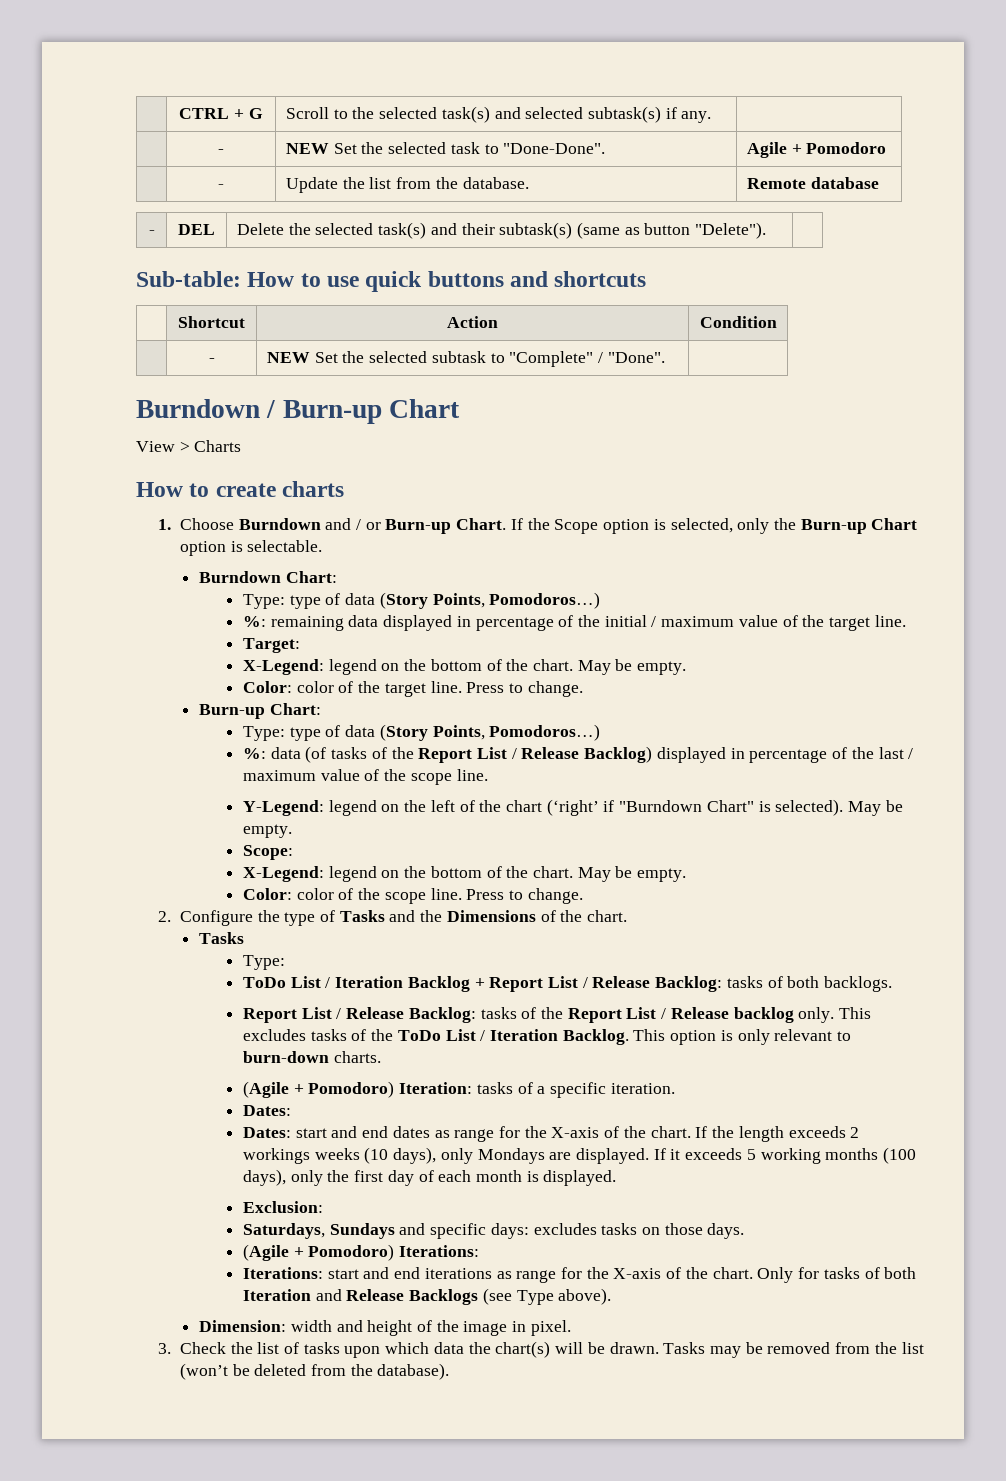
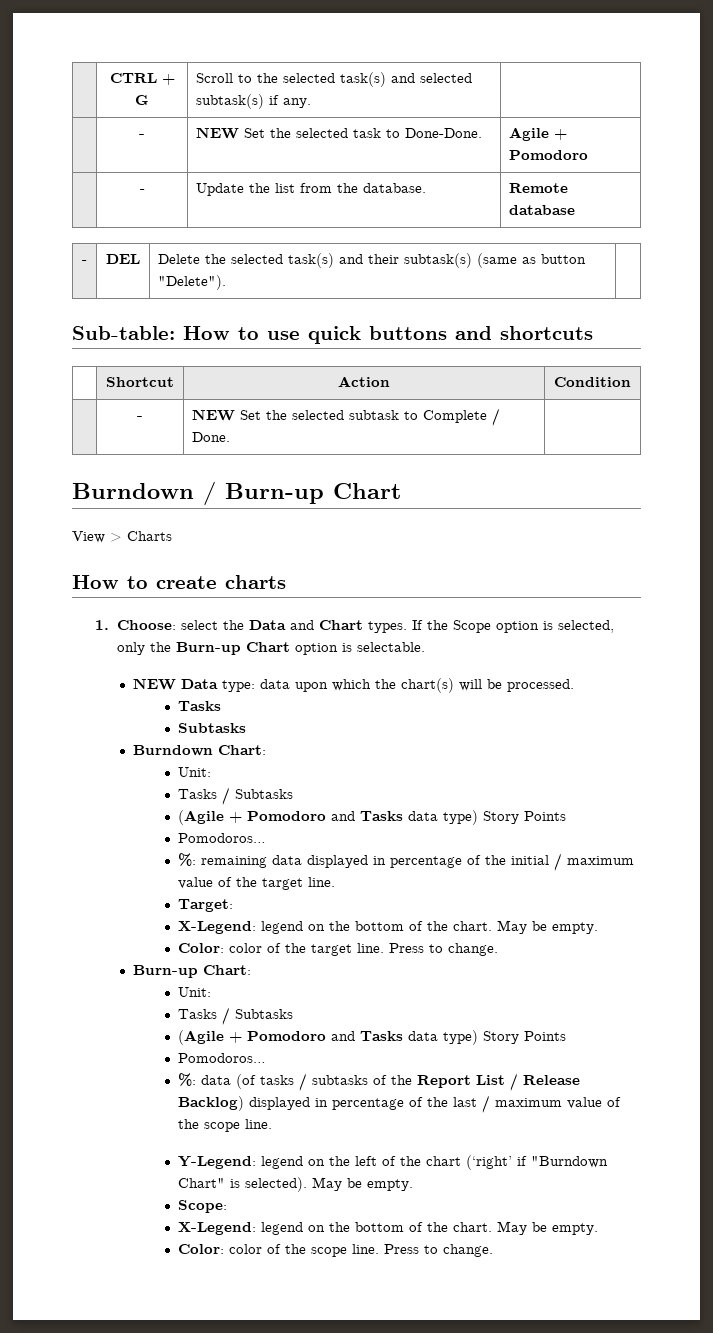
[503,143,606,154] "Done-Done". -> [404,128,482,138] Done-Done.
[509,351,665,367] "Complete" / "Done". -> [422,408,500,426] [191,432,230,442] Complete / Done.
[179,518,507,534] Choose Burndown and / or Burn-up Chart. -> [117,620,408,633] Choose: select the Data and Chart types.
[199,571,337,583] [242,592,601,609] Burndown Chart: // Type: type of data (Story Points, Pomodoros…) -> [132,678,574,693] [177,701,221,711] [177,723,246,733] [132,745,266,756] [177,767,211,777] [177,787,293,805] [177,810,566,825] [177,833,266,843] NEW Data type: data upon which the chart(s) will be processed. // Tasks // Subtasks // Burndown Chart: // Unit: // Tasks / Subtasks // (Agile + Pomodoro and Tasks data type) Story Points // Pomodoros…
[242,724,601,741] Type: type of data (Story Points, Pomodoros…) -> [177,987,211,997] [177,1007,293,1025] [177,1030,566,1045] [177,1053,266,1063] Unit: // Tasks / Subtasks // (Agile + Pomodoro and Tasks data type) Story Points // Pomodoros…
(368, 753) none -> [298,1073,368,1091] / subtasks
[157,910,628,926] [199,932,245,944] [242,955,285,970] [242,976,893,992] [242,1007,872,1023] [242,1029,852,1045] [242,1051,381,1063] [242,1081,675,1098] [242,1105,291,1116] [242,1126,860,1142] [242,1147,917,1164] [242,1169,617,1186] [242,1201,323,1213] [242,1223,745,1239] [242,1244,480,1261] [242,1267,917,1283] [242,1288,612,1305] [199,1320,571,1336] [157,1341,924,1358] [179,1363,450,1380] // 2. Configure the type of Tasks and the Dimensions of the chart. // Tasks // Type: // ToDo List / Iteration Backlog + Report List / Release Backlog: tasks of both backlogs. // Report List / Release Backlog: tasks of the Report List / Release backlog only. This excludes tasks of the ToDo List / Iteration Backlog. This option is only relevant to burn-down charts. // (Agile + Pomodoro) Iteration: tasks of a specific iteration. // Dates: // Dates: start and end dates as range for the X-axis of the chart. If the length exceeds 2 workings weeks (10 days), only Mondays are displayed. If it exceeds 5 working months (100 days), only the first day of each month is displayed. // Exclusion: // Saturdays, Sundays and specific days: excludes tasks on those days. // (Agile + Pomodoro) Iterations: // Iterations: start and end iterations as range for the X-axis of the chart. Only for tasks of both Iteration and Release Backlogs (see Type above). // Dimension: width and height of the image in pixel. // 3. Check the list of tasks upon which data the chart(s) will be drawn. Tasks may be removed from the list (won’t be deleted from the database). -> (493, 1250) none

